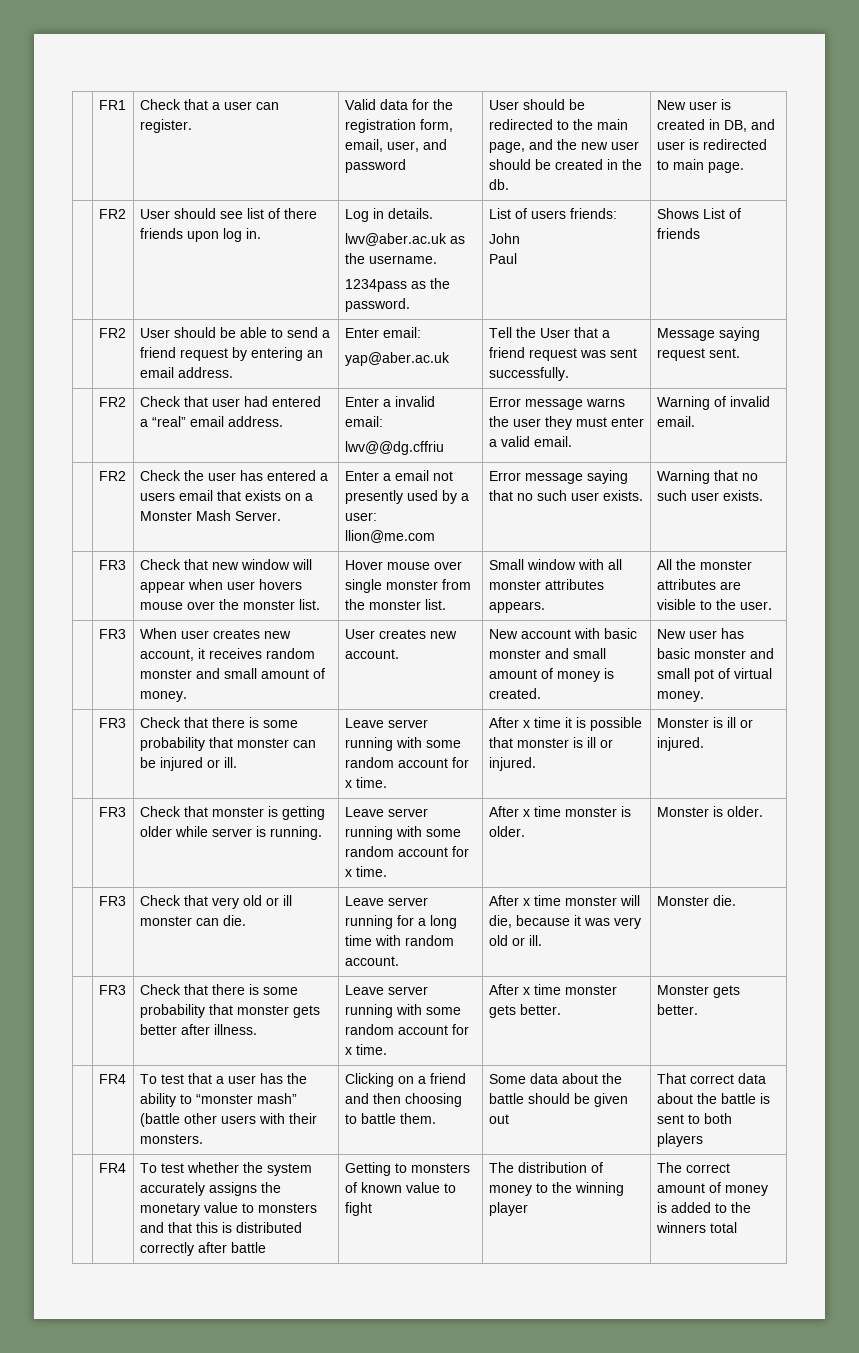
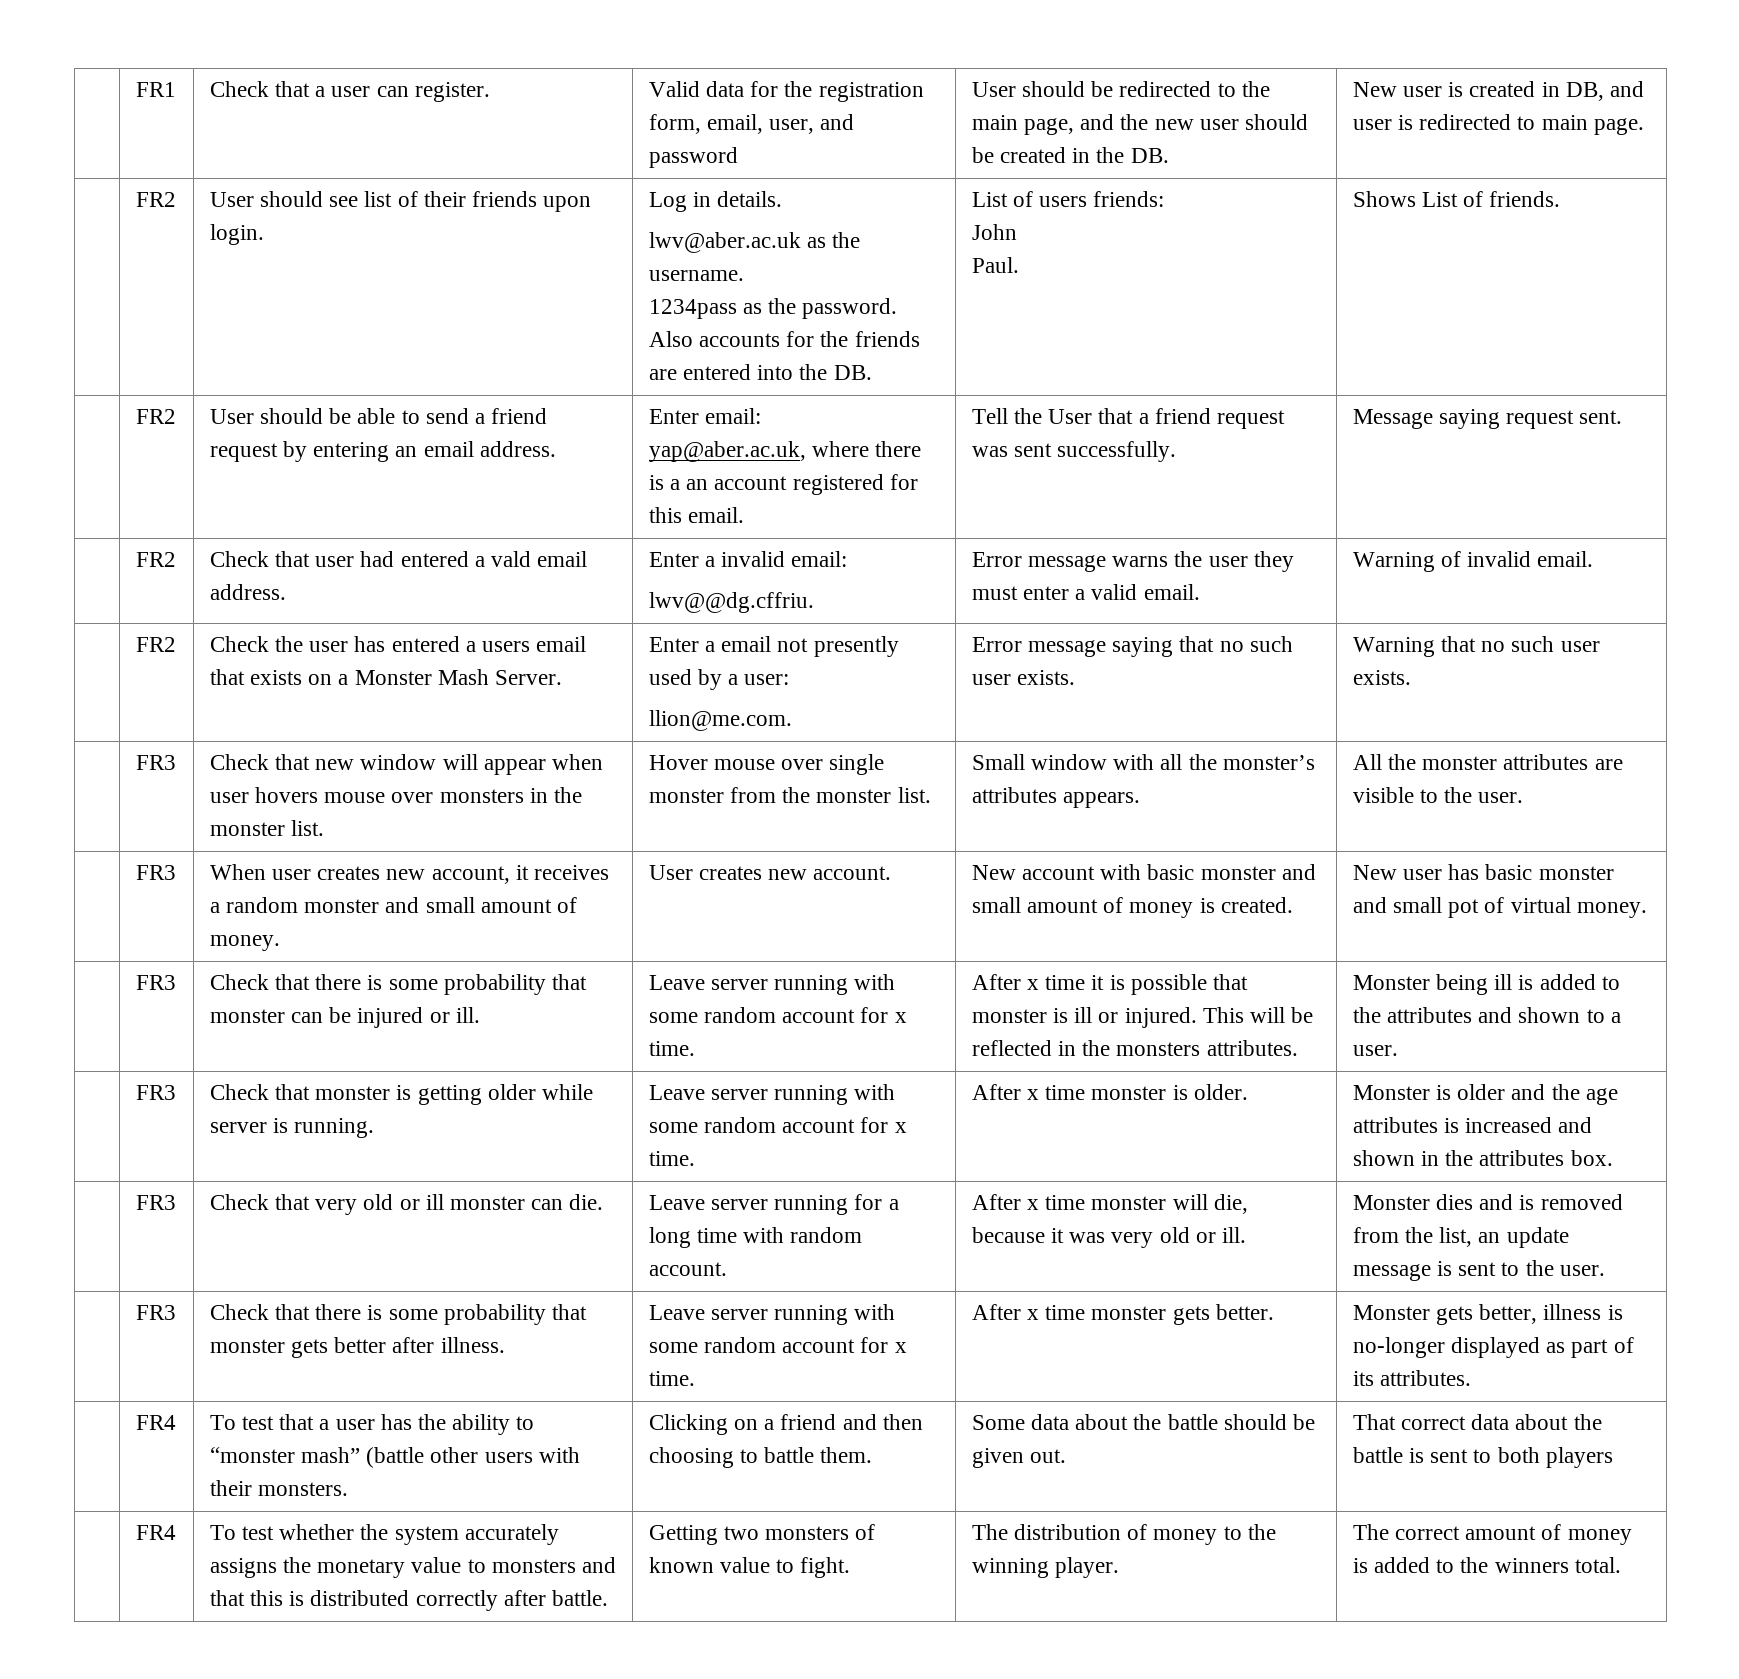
[488,179,509,190] db. -> [1130,148,1169,163] DB.
[283,208,317,219] there -> [423,191,466,207] their
[222,228,261,242] log in. -> [209,224,264,245] login.
(410, 305) none -> [648,331,920,347] [648,364,872,380] Also accounts for the friends are entered into the DB.
[488,253,517,264] Paul -> [971,257,1019,273] Paul.
[656,228,700,239] friends -> [1489,191,1561,207] friends.
[344,352,450,366] yap@aber.ac.uk -> [648,441,922,462] [648,474,918,495] [648,507,744,523] yap@aber.ac.uk, where there is a an account registered for this email.
[151,416,186,427] “real” -> [491,551,532,567] vald
[344,441,444,455] lwv@@dg.cffriu -> [648,592,814,613] lwv@@dg.cffriu.
[344,530,435,543] llion@me.com -> [648,710,792,731] llion@me.com.
(215, 605) none -> [439,788,548,803] monsters in
[488,580,541,590] monster -> [1188,754,1315,770] the monster’s
(262, 653) none -> [209,902,220,913] a
[656,717,753,728] [656,737,704,751] | Monster is ill or injured. -> [1202,1007,1314,1023] [971,1040,1298,1056] [1352,974,1620,995] [1352,1007,1621,1023] [1352,1045,1398,1056] This will be reflected in the monsters attributes. | Monster being ill is added to the attributes and shown to a user.
[726,806,763,817] older. -> [1457,1084,1618,1105] [1352,1117,1593,1133] [1352,1150,1613,1166] older and the age attributes is increased and shown in the attributes box.
[712,895,736,906] die. -> [1435,1194,1623,1210] [1352,1227,1569,1248] [1352,1260,1605,1281] dies and is removed from the list, an update message is sent to the user.
[656,1004,698,1015] better. -> [1479,1304,1623,1324] [1352,1337,1634,1358] [1352,1370,1471,1386] better, illness is no-longer displayed as part of its attributes.
[488,1114,509,1124] out -> [1029,1449,1066,1463] out.
[230,1242,266,1253] battle -> [552,1590,609,1606] battle.
[394,1163,407,1173] to -> [723,1526,759,1540] two
[344,1202,372,1216] fight -> [800,1557,851,1578] fight.
[488,1202,528,1216] player -> [1054,1557,1119,1578] player.
[709,1222,737,1233] total -> [1574,1557,1621,1573] total.

